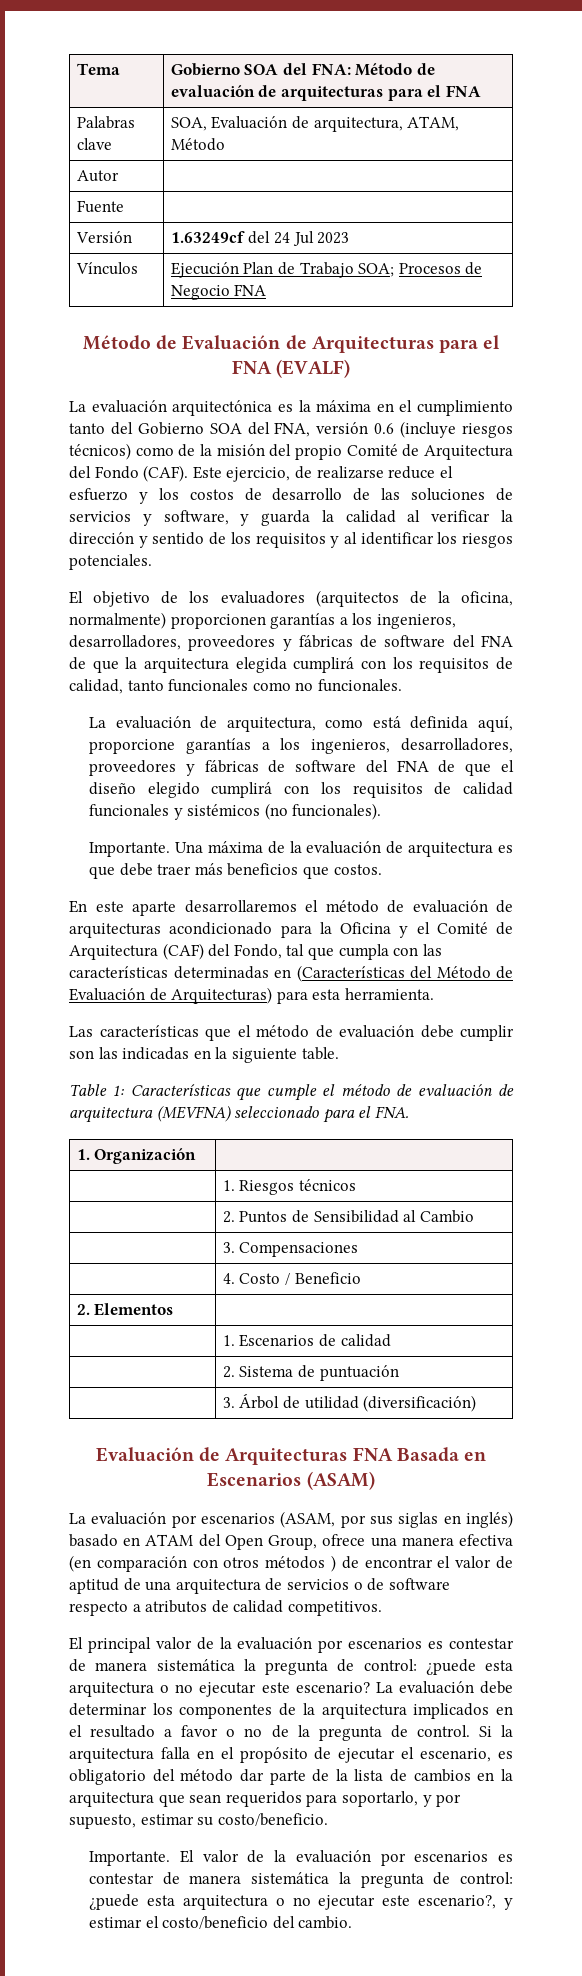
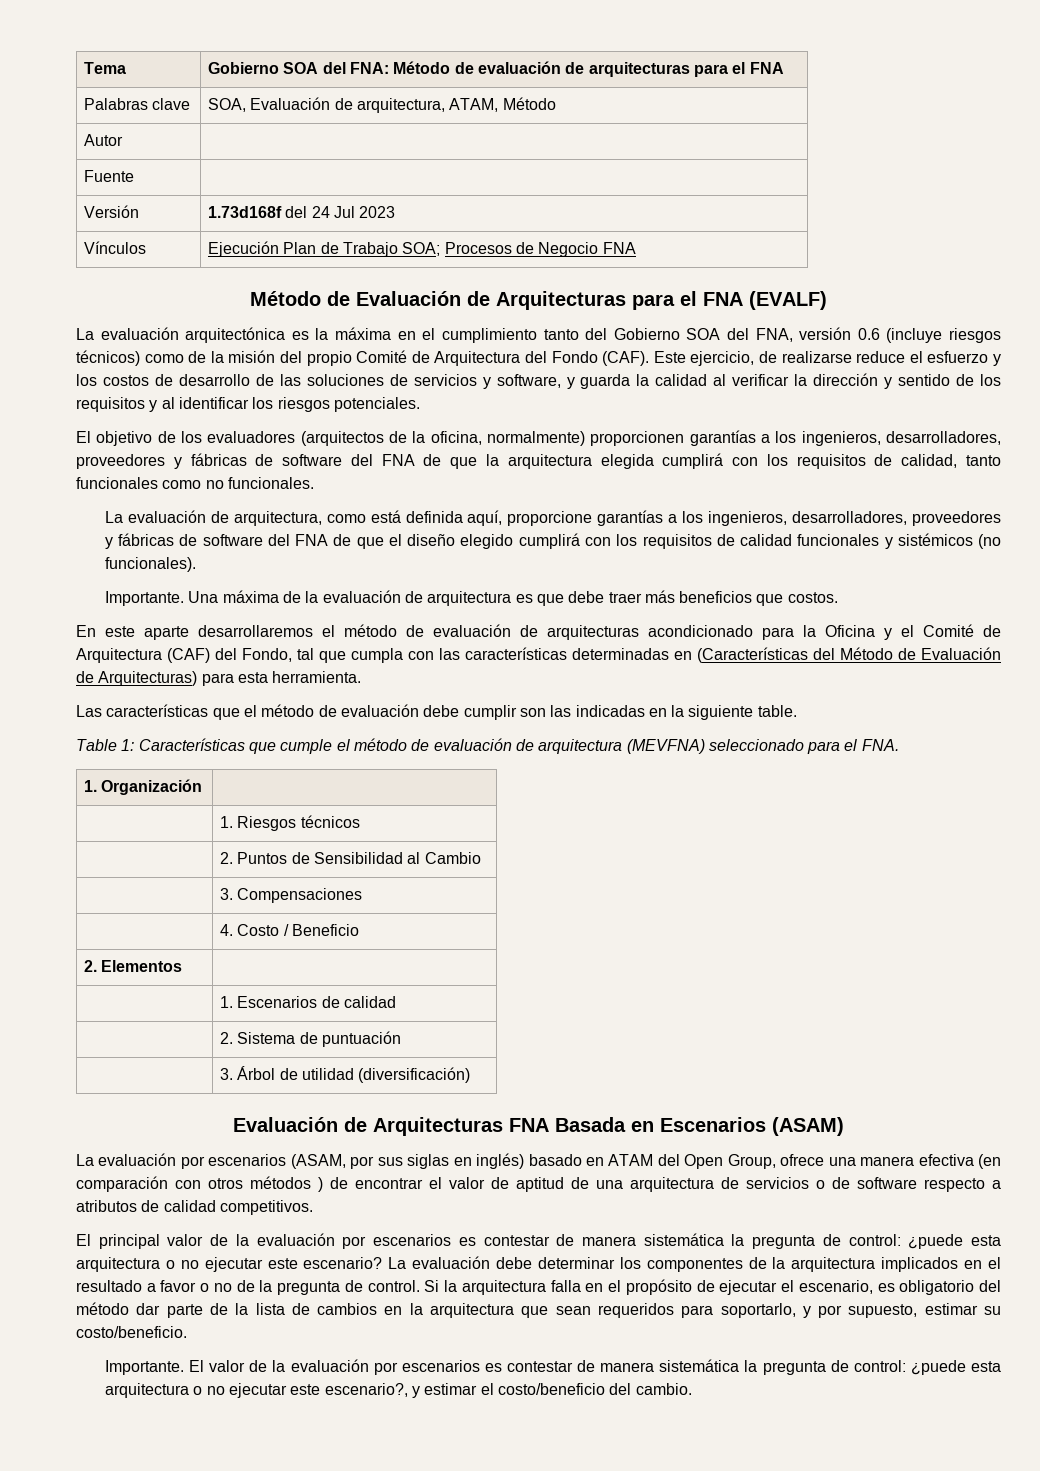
[170,231,245,243] 1.63249cf -> [208,206,283,218] 1.73d168f

